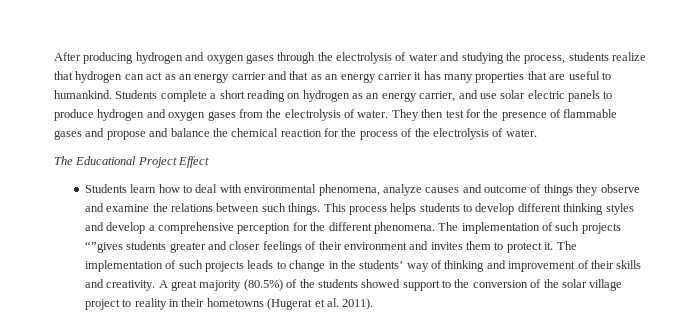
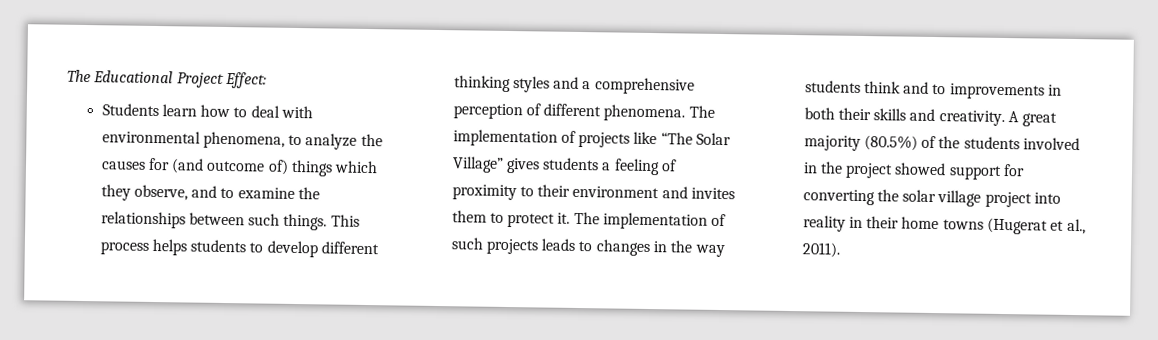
[54,52,646,64] [54,71,611,83] [54,90,613,102] [54,109,618,121] [54,128,537,140] After producing hydrogen and oxygen gases through the electrolysis of water and studying the process, students realize that hydrogen can act as an energy carrier and that as an energy carrier it has many properties that are useful to humankind. Students complete a short reading on hydrogen as an energy carrier, and use solar electric panels to produce hydrogen and oxygen gases from the electrolysis of water. They then test for the presence of flammable gases and propose and balance the chemical reaction for the process of the electrolysis of water. // -> (67, 76) none
[178,156,210,168] Effect -> [224,71,267,89] Effect:
[382,184,640,196] [84,203,104,212] analyze causes and outcome of things they observe and -> [288,133,383,150] [100,157,379,177] [100,184,235,201] to analyze the causes for (and outcome of) things which they observe, and to
[171,203,214,212] relations -> [100,211,186,229] relationships
[106,222,146,234] develop -> (580, 82) none
[292,222,326,231] for the -> [525,103,541,116] of
[555,222,621,234] [84,241,317,253] such projects “”gives students greater and closer feelings of -> [578,131,732,148] [451,156,678,176] [451,184,534,201] projects like “The Solar Village” gives students a feeling of proximity to
[289,260,589,272] change in the students’ way of thinking and improvement of -> [595,239,725,258] [804,80,1063,100] [803,107,835,120] changes in the way students think and to improvements in both
[361,279,542,291] showed support to the conversion of -> [1023,137,1081,151] [802,161,1026,180] [802,189,875,206] involved in the project showed support for converting
[122,299,132,307] to -> [1034,192,1062,204] into
[206,298,264,307] hometowns -> [901,216,984,230] home towns
[326,298,339,307] al. -> [1066,218,1086,235] al.,

